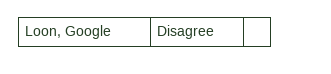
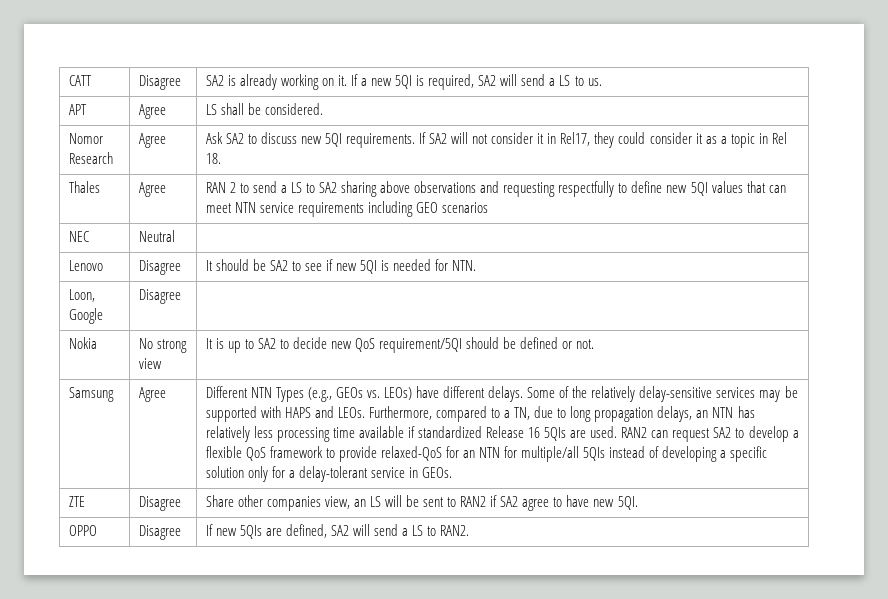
[24,25,111,39] [156,25,214,39] Loon, Google | Disagree | -> [68,75,92,86] [138,75,181,90] [205,74,602,90] [68,104,87,115] [138,104,166,119] [205,103,323,115] [68,133,103,144] [68,152,113,164] [138,133,166,148] [205,132,787,148] [205,153,221,164] [68,181,100,193] [138,182,166,197] [205,181,786,197] [205,201,488,217] [68,231,89,242] [138,230,175,242] [68,260,103,271] [138,260,181,275] [205,259,477,274] [68,289,95,302] [68,308,103,324] [138,289,181,304] [68,337,97,349] [138,338,187,353] [138,358,162,369] [205,337,595,353] [68,387,114,402] [138,387,166,402] [205,386,798,402] [205,406,755,422] [205,426,799,442] [205,446,768,462] [205,466,453,482] [68,496,85,507] [138,496,181,511] [205,495,638,511] [68,525,97,536] [138,525,181,540] [205,524,470,539] CATT | Disagree | SA2 is already working on it. If a new 5QI is required, SA2 will send a LS to us. // APT | Agree | LS shall be considered. // Nomor Research | Agree | Ask SA2 to discuss new 5QI requirements. If SA2 will not consider it in Rel17, they could consider it as a topic in Rel 18. // Thales | Agree | RAN 2 to send a LS to SA2 sharing above observations and requesting respectfully to define new 5QI values that can meet NTN service requirements including GEO scenarios // NEC | Neutral | // Lenovo | Disagree | It should be SA2 to see if new 5QI is needed for NTN. // Loon, Google | Disagree | // Nokia | No strong view | It is up to SA2 to decide new QoS requirement/5QI should be defined or not. // Samsung | Agree | Different NTN Types (e.g., GEOs vs. LEOs) have different delays. Some of the relatively delay-sensitive services may be supported with HAPS and LEOs. Furthermore, compared to a TN, due to long propagation delays, an NTN has relatively less processing time available if standardized Release 16 5QIs are used. RAN2 can request SA2 to develop a flexible QoS framework to provide relaxed-QoS for an NTN for multiple/all 5QIs instead of developing a specific solution only for a delay-tolerant service in GEOs. // ZTE | Disagree | Share other companies view, an LS will be sent to RAN2 if SA2 agree to have new 5QI. // OPPO | Disagree | If new 5QIs are defined, SA2 will send a LS to RAN2.

